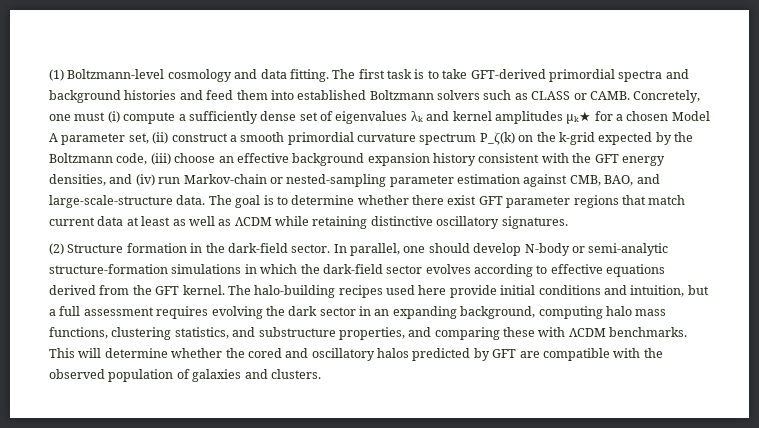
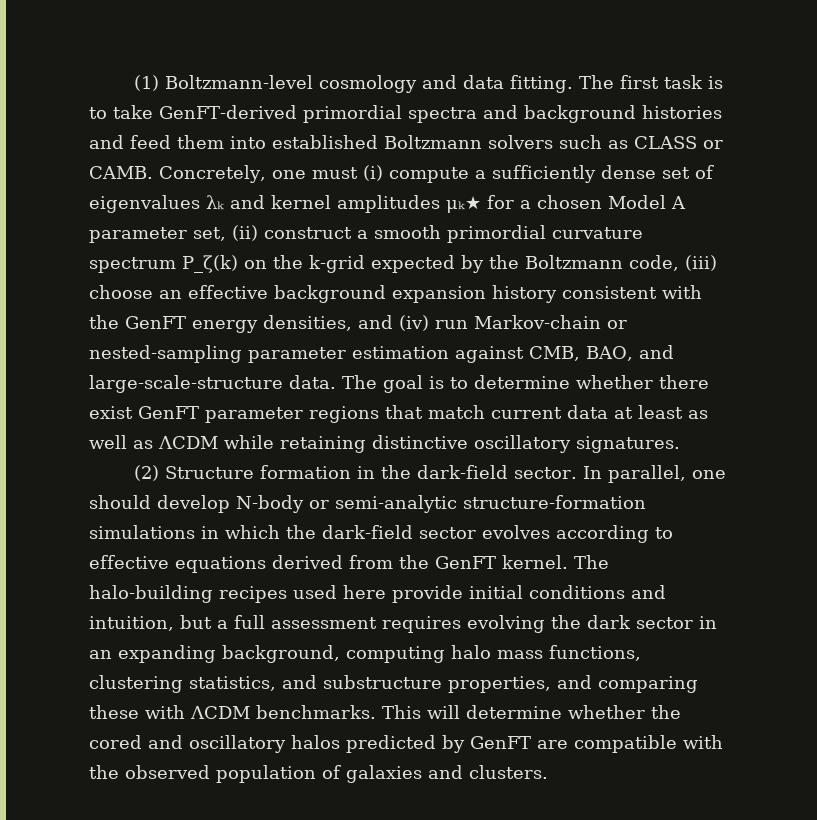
[470,69,546,79] GFT-derived -> [159,105,297,119] GenFT-derived
[594,154,619,163] GFT -> [125,316,186,329] GenFT
[478,196,503,205] GFT -> [138,406,199,419] GenFT
[155,286,180,295] GFT -> [435,556,496,569] GenFT
[492,349,517,358] GFT -> [470,736,531,749] GenFT

